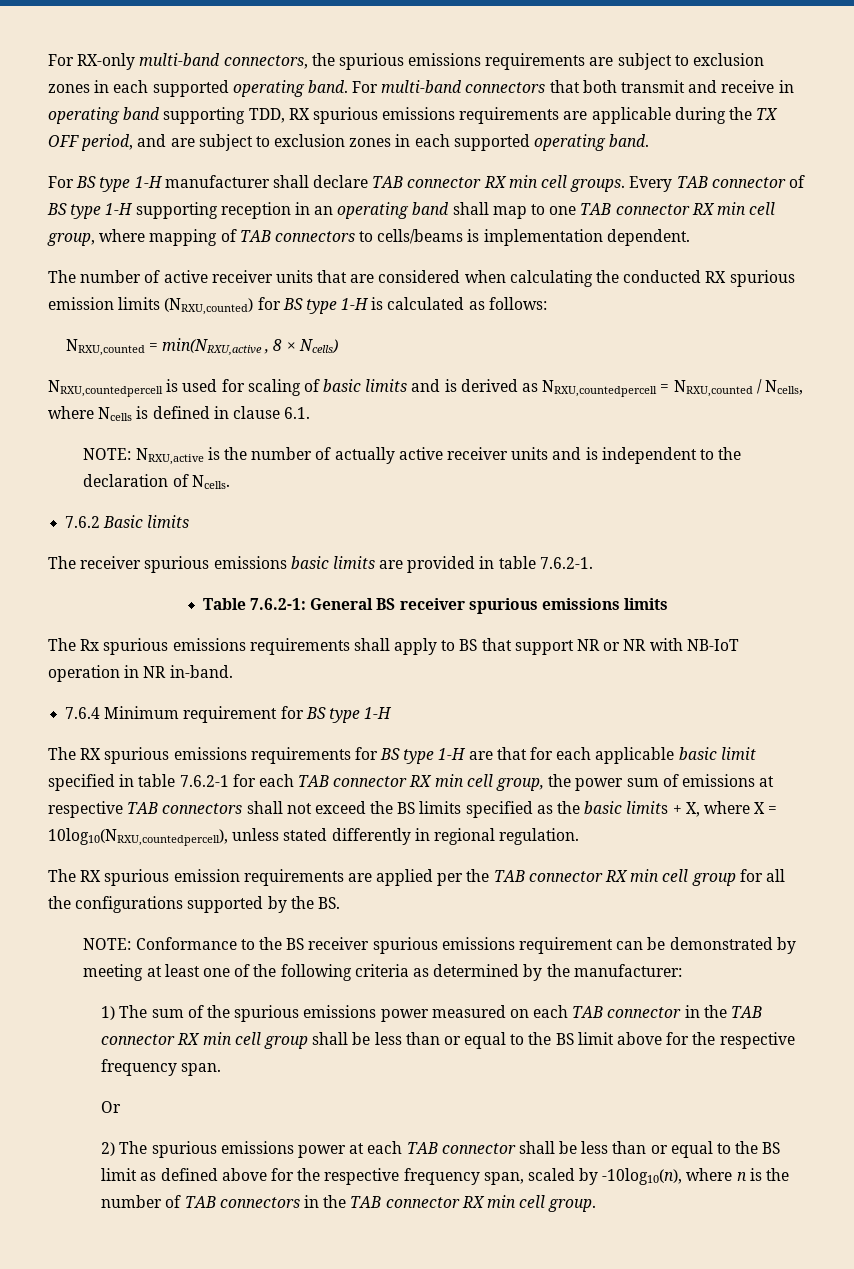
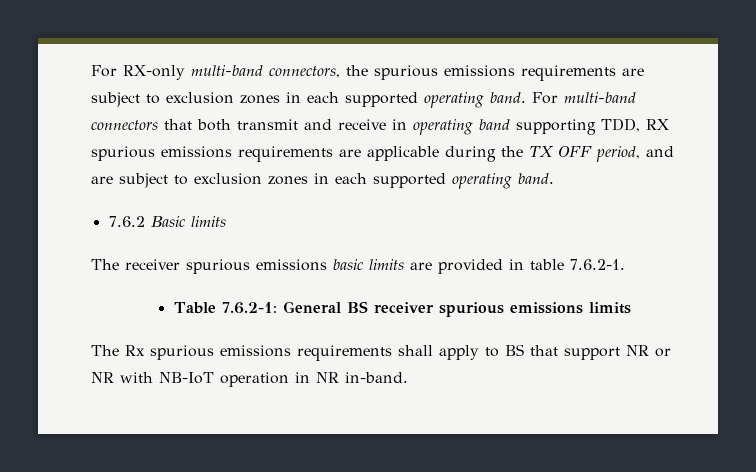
[48,175,805,192] [47,202,776,219] [47,229,690,246] [48,270,795,287] [48,297,547,315] [65,338,338,356] [48,379,803,397] [48,406,311,421] [83,447,742,465] [83,474,230,489] // For BS type 1-H manufacturer shall declare TAB connector RX min cell groups. Every TAB connector of BS type 1-H supporting reception in an operating band shall map to one TAB connector RX min cell group, where mapping of TAB connectors to cells/beams is implementation dependent. // The number of active receiver units that are considered when calculating the conducted RX spurious emission limits (NRXU,counted) for BS type 1-H is calculated as follows: // NRXU,counted = min(NRXU,active , 8 × Ncells) // NRXU,countedpercell is used for scaling of basic limits and is derived as NRXU,countedpercell = NRXU,counted / Ncells, where Ncells is defined in clause 6.1. // NOTE: NRXU,active is the number of actually active receiver units and is independent to the declaration of Ncells. -> (554, 178) none
[65,706,393,723] [48,747,756,764] [48,774,775,791] [48,801,778,818] [48,828,580,846] [48,869,785,886] [48,896,340,913] [83,937,796,954] [83,964,682,981] [101,1005,762,1022] [101,1032,795,1049] [101,1059,222,1076] [101,1101,122,1113] [101,1141,781,1158] [101,1168,789,1185] [101,1195,597,1212] // 7.6.4 Minimum requirement for BS type 1-H // The RX spurious emissions requirements for BS type 1-H are that for each applicable basic limit specified in table 7.6.2-1 for each TAB connector RX min cell group, the power sum of emissions at respective TAB connectors shall not exceed the BS limits specified as the basic limits + X, where X = 10log10(NRXU,countedpercell), unless stated differently in regional regulation. // The RX spurious emission requirements are applied per the TAB connector RX min cell group for all the configurations supported by the BS. // NOTE: Conformance to the BS receiver spurious emissions requirement can be demonstrated by meeting at least one of the following criteria as determined by the manufacturer: // 1) The sum of the spurious emissions power measured on each TAB connector in the TAB connector RX min cell group shall be less than or equal to the BS limit above for the respective frequency span. // Or // 2) The spurious emissions power at each TAB connector shall be less than or equal to the BS limit as defined above for the respective frequency span, scaled by -10log10(n), where n is the number of TAB connectors in the TAB connector RX min cell group. -> (408, 377) none

